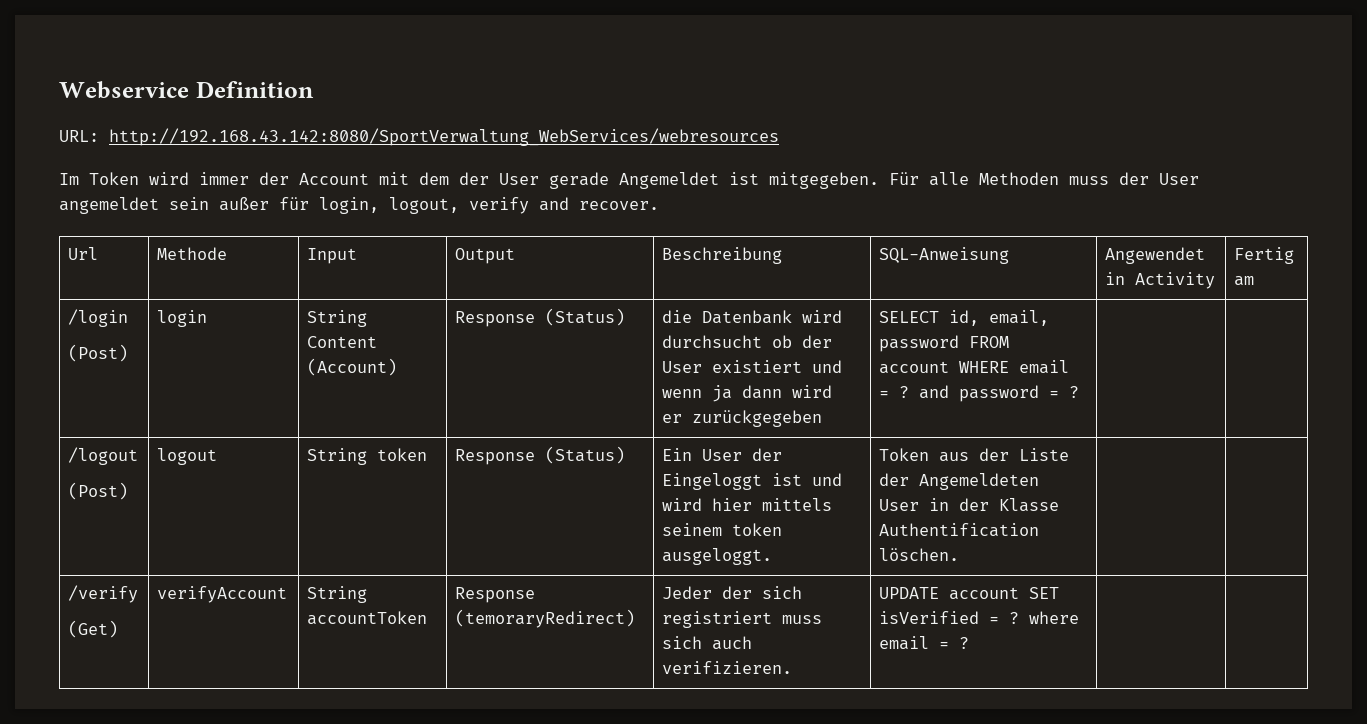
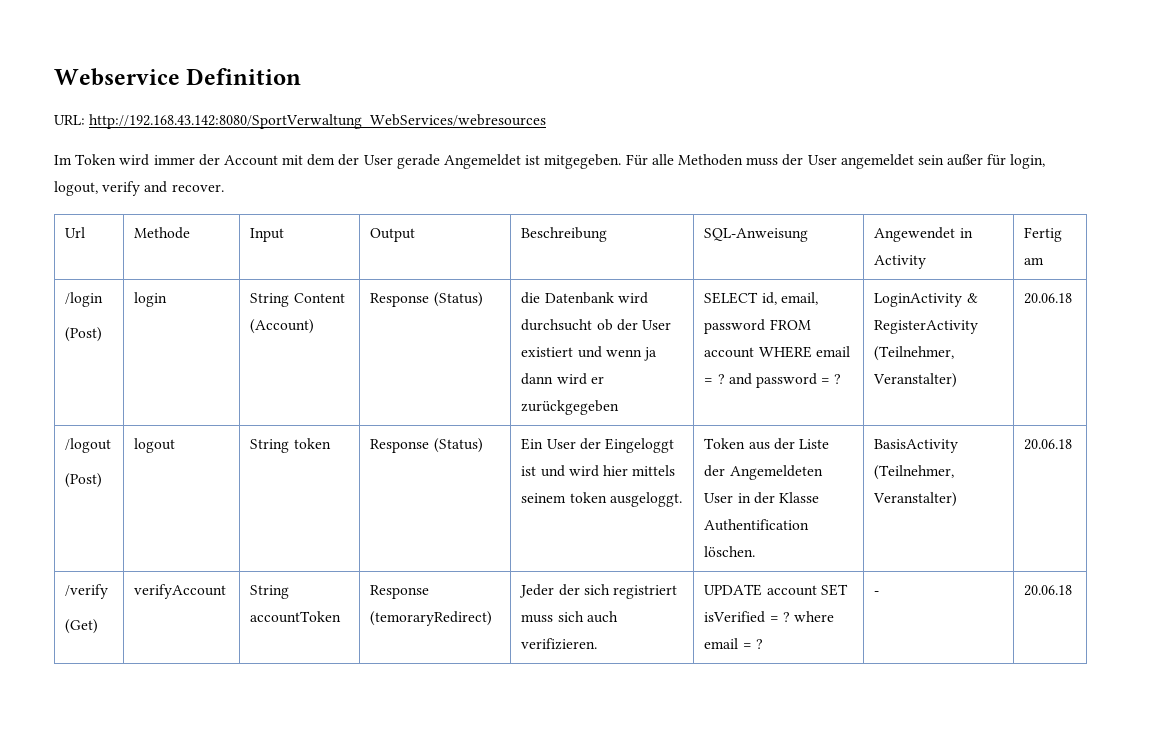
(1080, 392) | -> [874,293,978,307] [874,320,979,334] [874,346,955,361] [873,373,958,388] [1024,293,1073,304] LoginActivity & RegisterActivity (Teilnehmer, Veranstalter) | 20.06.18
(960, 554) | -> [874,439,959,453] [874,465,955,480] [873,492,958,507] [1024,439,1073,450] BasisActivity (Teilnehmer, Veranstalter) | 20.06.18
(970, 643) | -> [874,591,880,595] [1024,585,1073,596] - | 20.06.18

